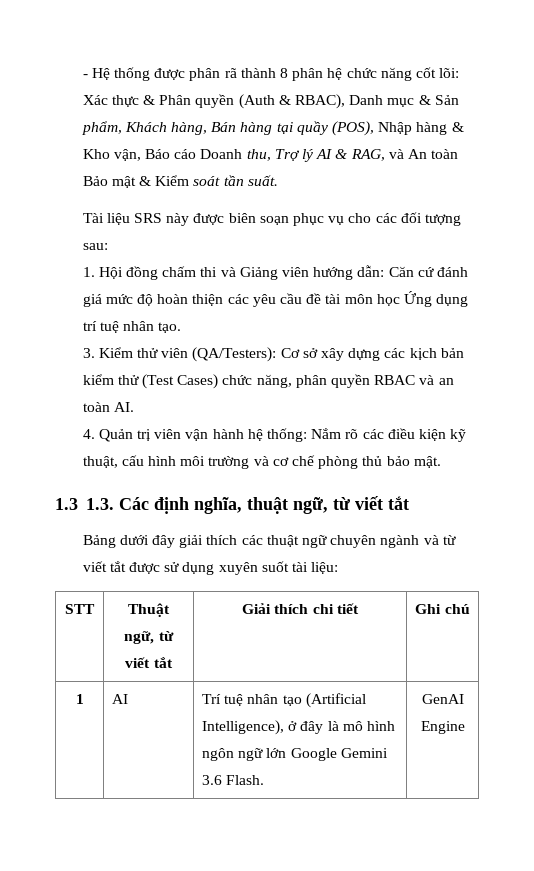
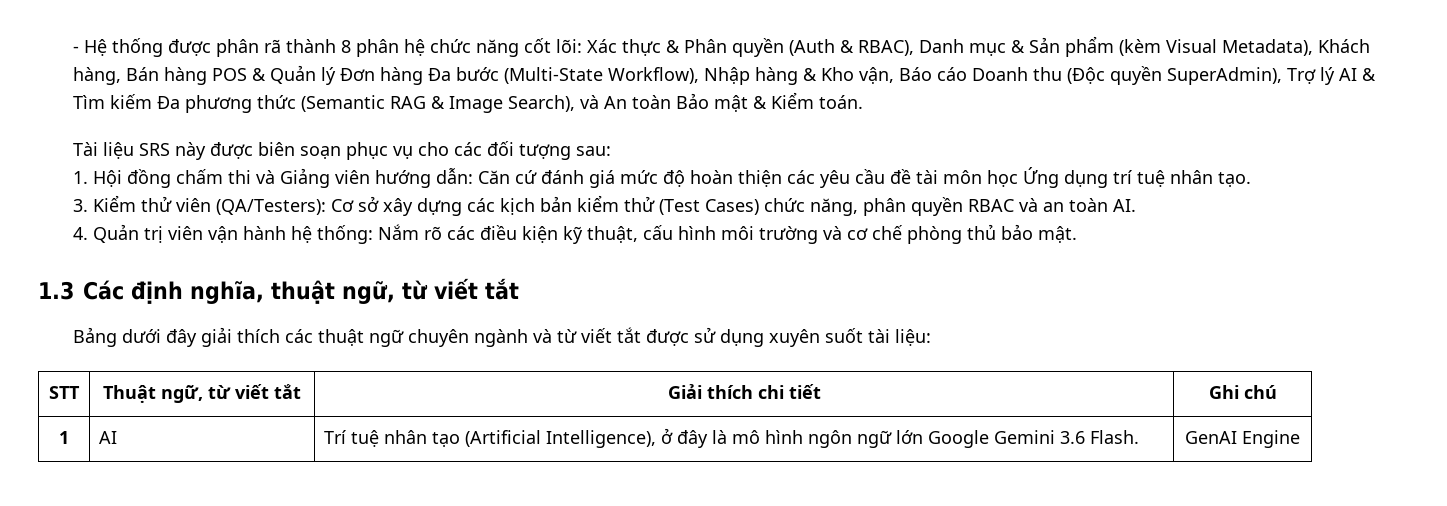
[81,121,374,136] phẩm, Khách hàng, Bán hàng tại quầy (POS), -> [1064,36,1370,57] [72,65,699,85] phẩm (kèm Visual Metadata), Khách hàng, Bán hàng POS & Quản lý Đơn hàng Đa bước (Multi-State Workflow),
[246,149,385,162] thu, Trợ lý AI & RAG, -> [1032,66,1376,85] [72,94,575,113] thu (Độc quyền SuperAdmin), Trợ lý AI & Tìm kiếm Đa phương thức (Semantic RAG & Image Search),
[193,175,278,186] soát tần suất. -> [818,95,863,109] toán.
[85,498,114,510] 1.3. -> (74, 290) none

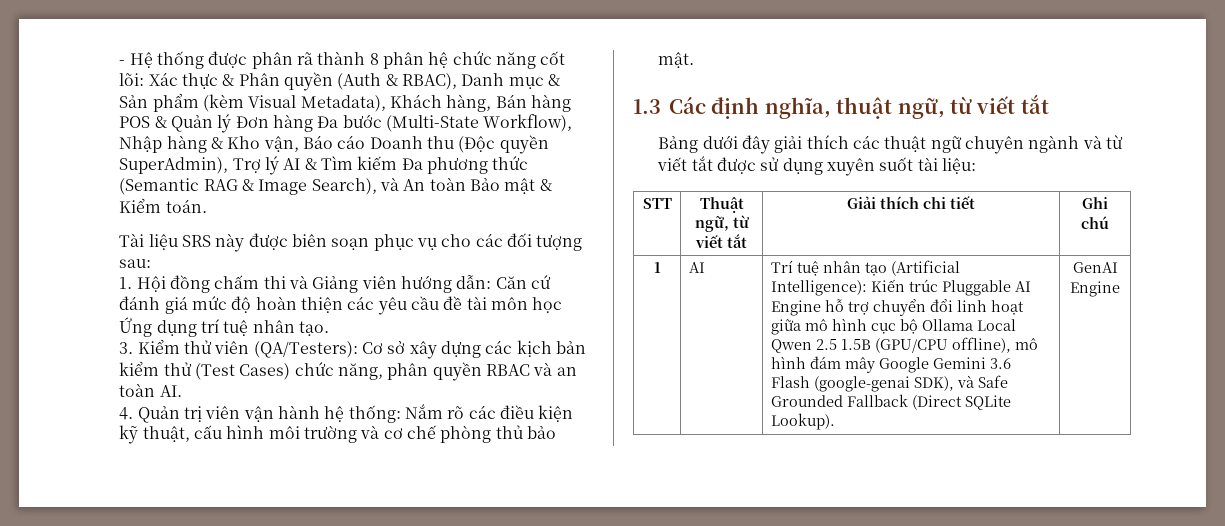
[546,428,1140,448] Intelligence), ở đây là mô hình ngôn ngữ lớn Google Gemini 3.6 Flash. -> [770,279,1031,296] [770,298,1024,316] [770,318,1016,335] [770,337,1038,353] [770,356,1011,373] [770,375,1008,392] [770,394,1011,410] [770,413,835,430] Intelligence): Kiến trúc Pluggable AI Engine hỗ trợ chuyển đổi linh hoạt giữa mô hình cục bộ Ollama Local Qwen 2.5 1.5B (GPU/CPU offline), mô hình đám mây Google Gemini 3.6 Flash (google-genai SDK), và Safe Grounded Fallback (Direct SQLite Lookup).

